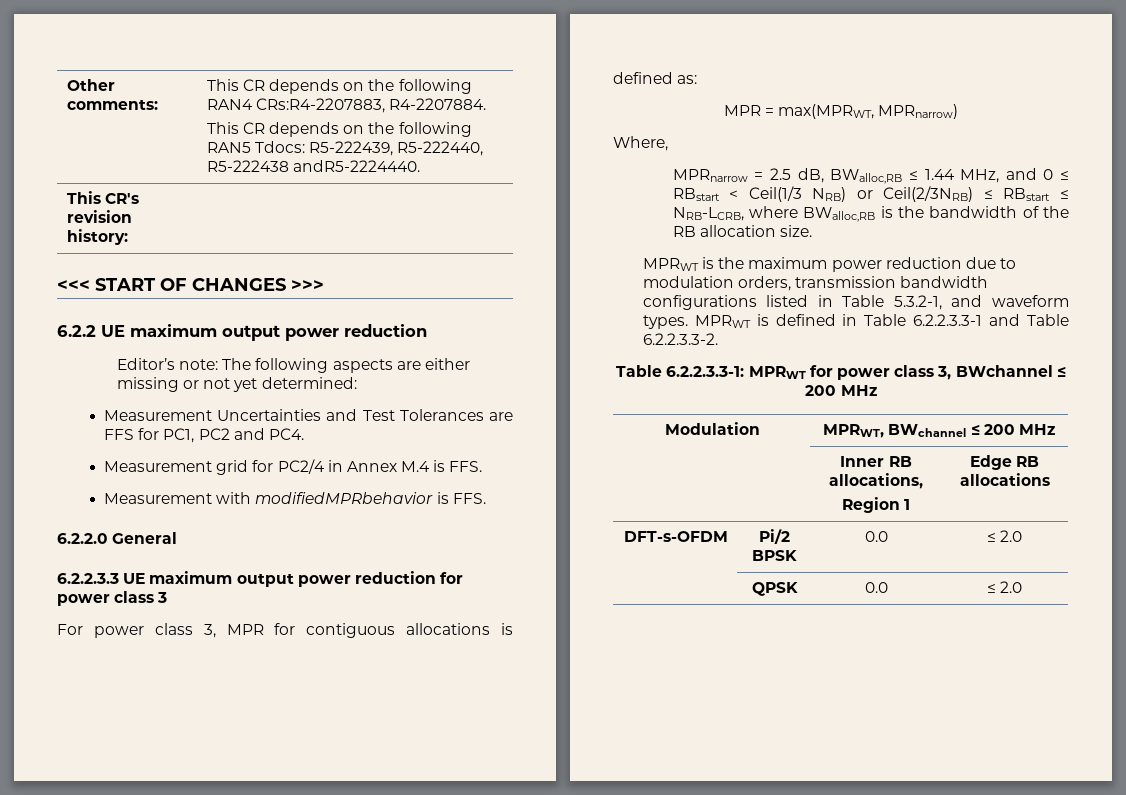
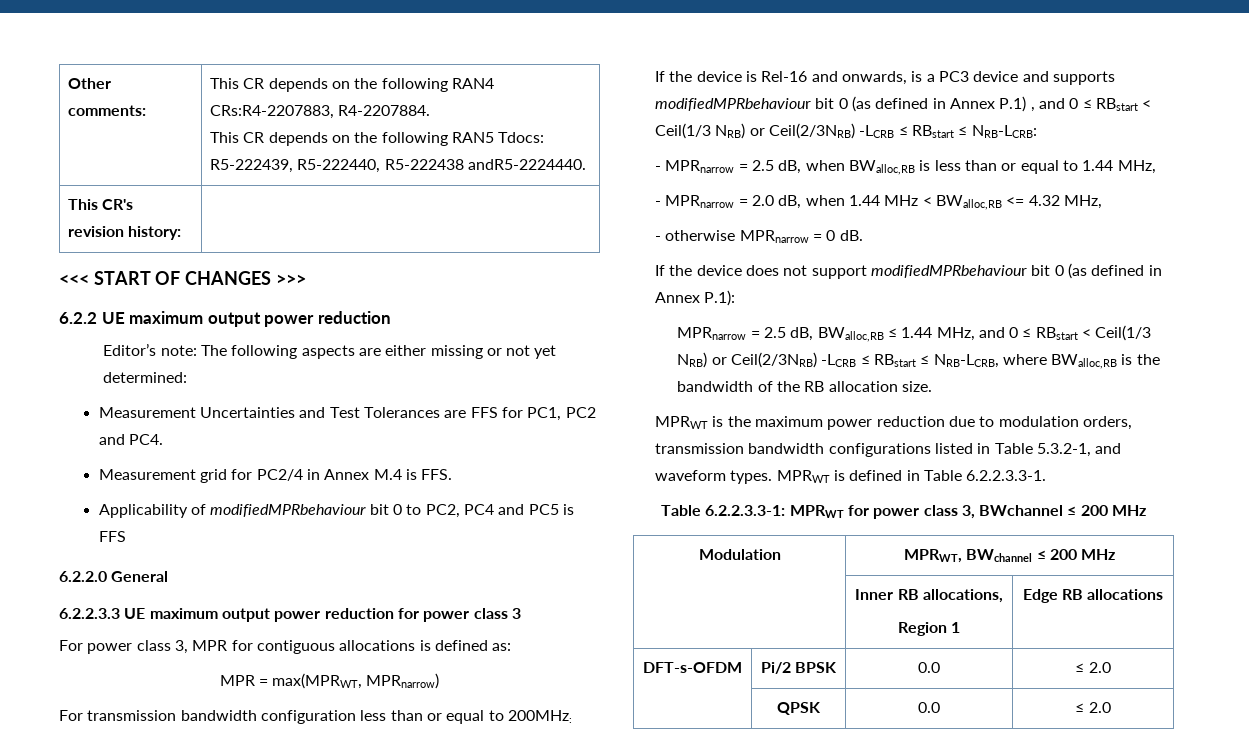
[103,492,486,504] Measurement with modifiedMPRbehavior is FFS. -> [98,504,574,518] [98,531,126,542] Applicability of modifiedMPRbehaviour bit 0 to PC2, PC4 and PC5 is FFS
[613,136,668,151] Where, -> [59,710,572,724] [655,71,1115,85] [655,96,1152,112] [655,123,1037,139] [655,160,1156,175] [655,195,1102,210] [655,230,863,243] [655,263,1162,279] [655,290,736,306] For transmission bandwidth configuration less than or equal to 200MHz: // If the device is Rel-16 and onwards, is a PC3 device and supports modifiedMPRbehaviour bit 0 (as defined in Annex P.1) , and 0 ≤ RBstart < Ceil(1/3 NRB) or Ceil(2/3NRB) -LCRB ≤ RBstart ≤ NRB-LCRB: // - MPRnarrow = 2.5 dB, when BWalloc,RB is less than or equal to 1.44 MHz, // - MPRnarrow = 2.0 dB, when 1.44 MHz < BWalloc,RB <= 4.32 MHz, // - otherwise MPRnarrow = 0 dB. // If the device does not support modifiedMPRbehaviour bit 0 (as defined in Annex P.1):
(974, 194) none -> [821,354,857,367] -LCRB
[913,314,1069,326] [642,333,718,345] 6.2.2.3.3-1 and Table 6.2.2.3.3-2. -> [966,470,1047,481] 6.2.2.3.3-1.

